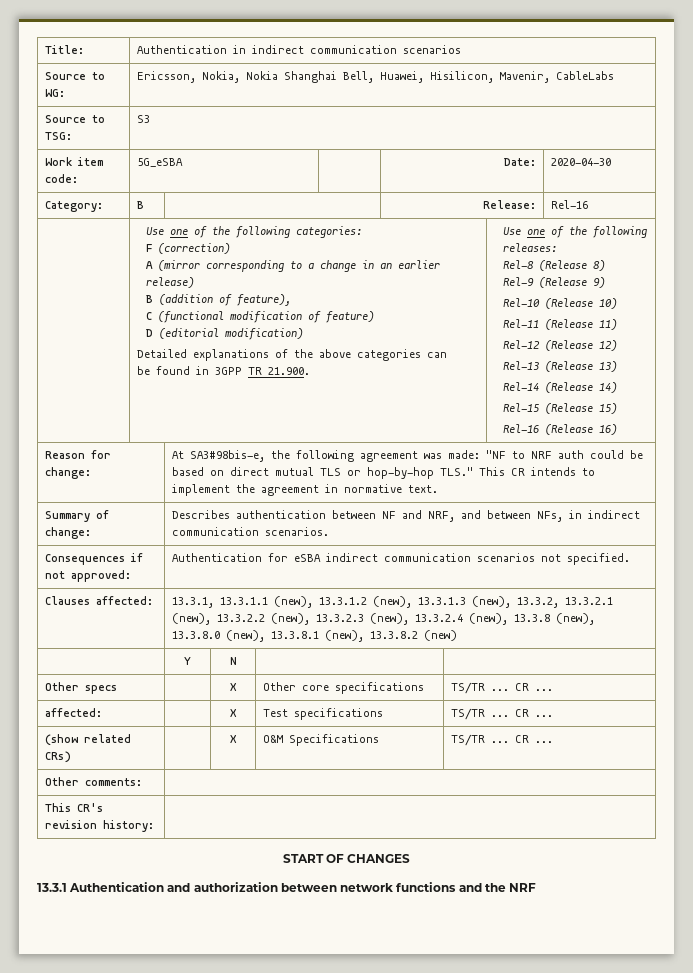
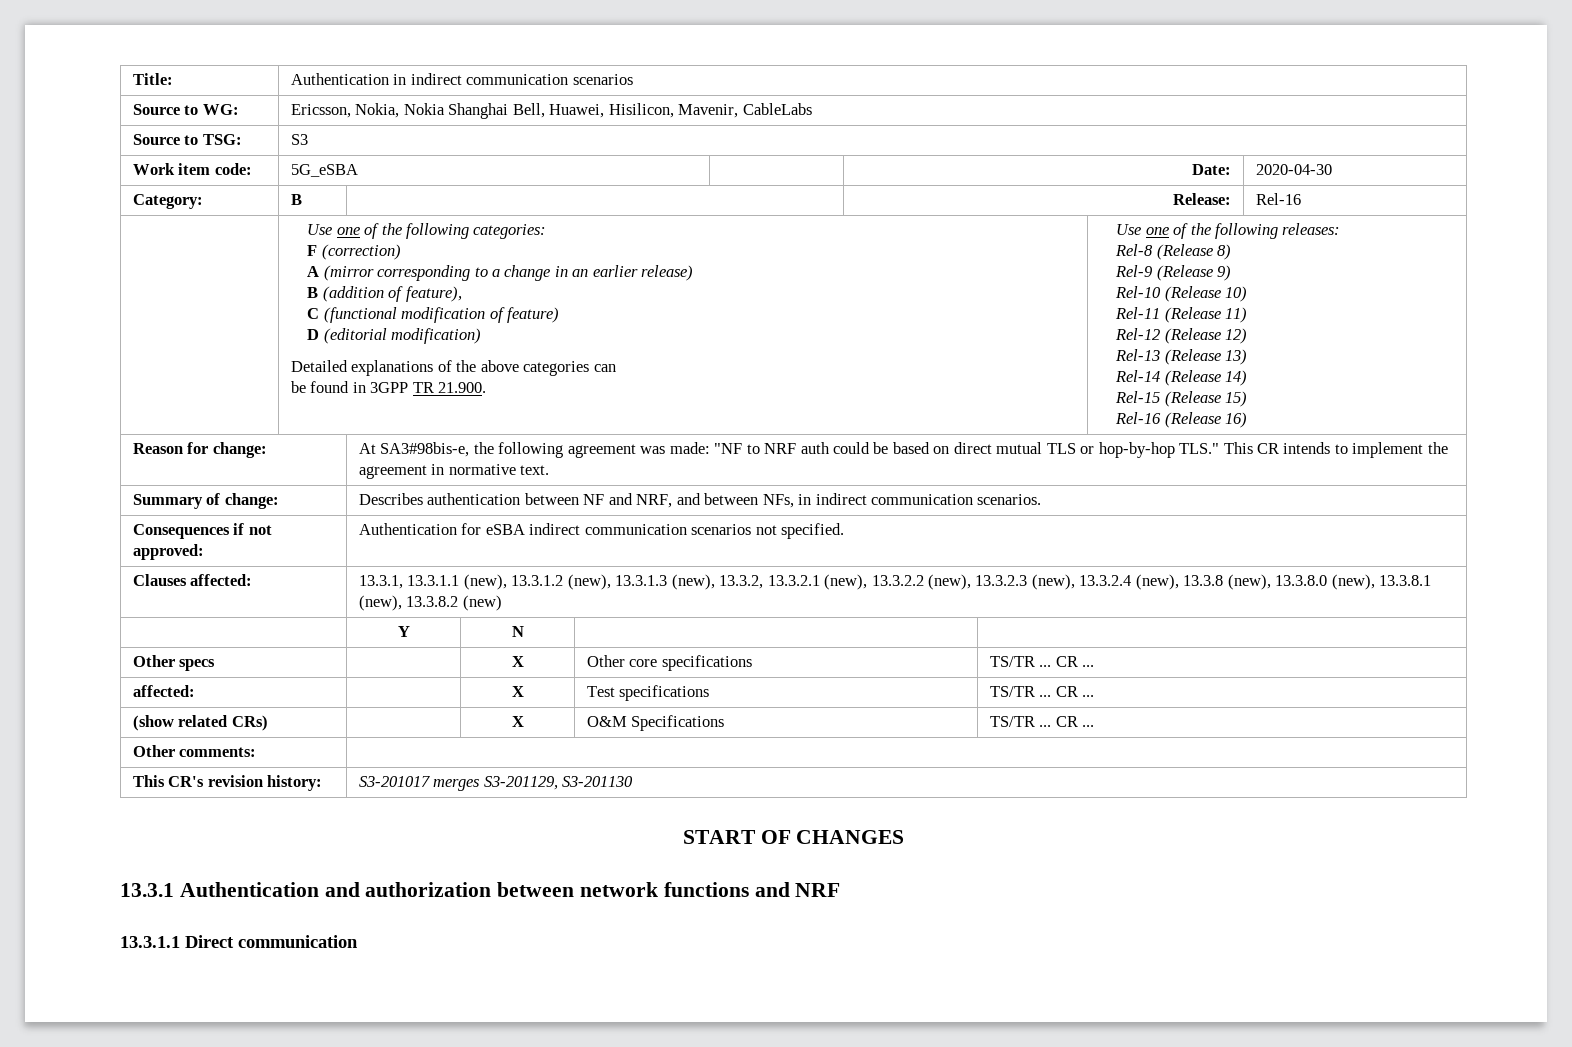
(155, 826) none -> [358,776,634,791] S3-201017 merges S3-201129, S3-201130
[484,883,537,892] the NRF -> [795,883,841,897] [120,935,358,948] NRF // 13.3.1.1 Direct communication

